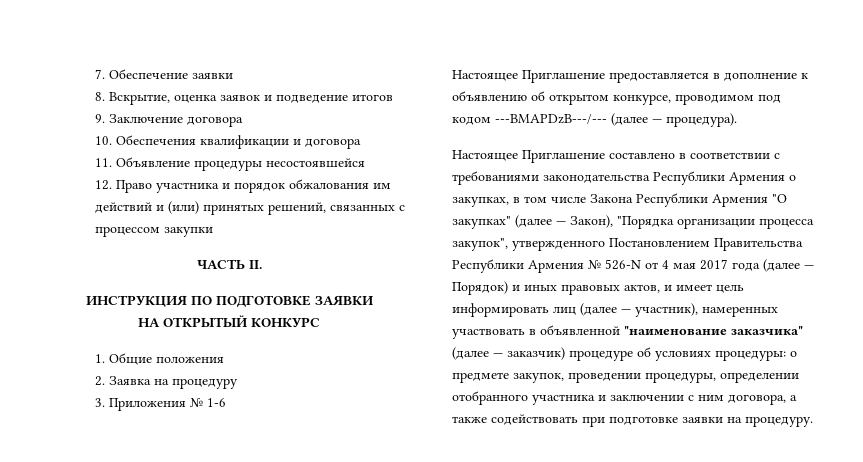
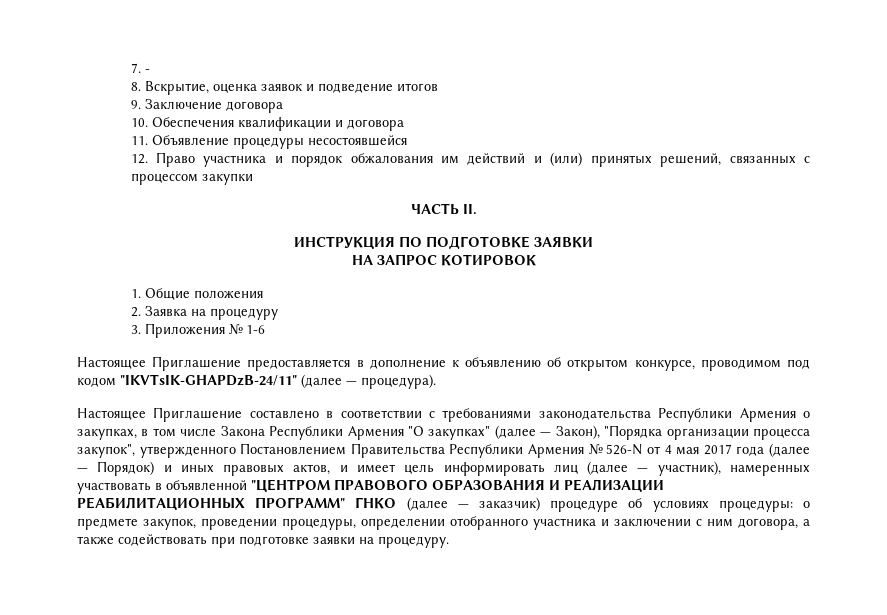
[108,69,233,79] Обеспечение заявки -> [144,69,150,73] -
[163,315,320,328] ОТКРЫТЫЙ КОНКУРС -> [376,254,536,266] ЗАПРОС КОТИРОВОК
[495,114,607,124] ---BMAPDzB---/--- -> [120,374,297,386] "IKVTsIK-GHAPDzB-24/11"
[624,326,803,335] "наименование заказчика" -> [251,479,664,493] [77,497,397,511] "ЦЕНТРОМ ПРАВОВОГО ОБРАЗОВАНИЯ И РЕАЛИЗАЦИИ РЕАБИЛИТАЦИОННЫХ ПРОГРАММ" ГНКО

